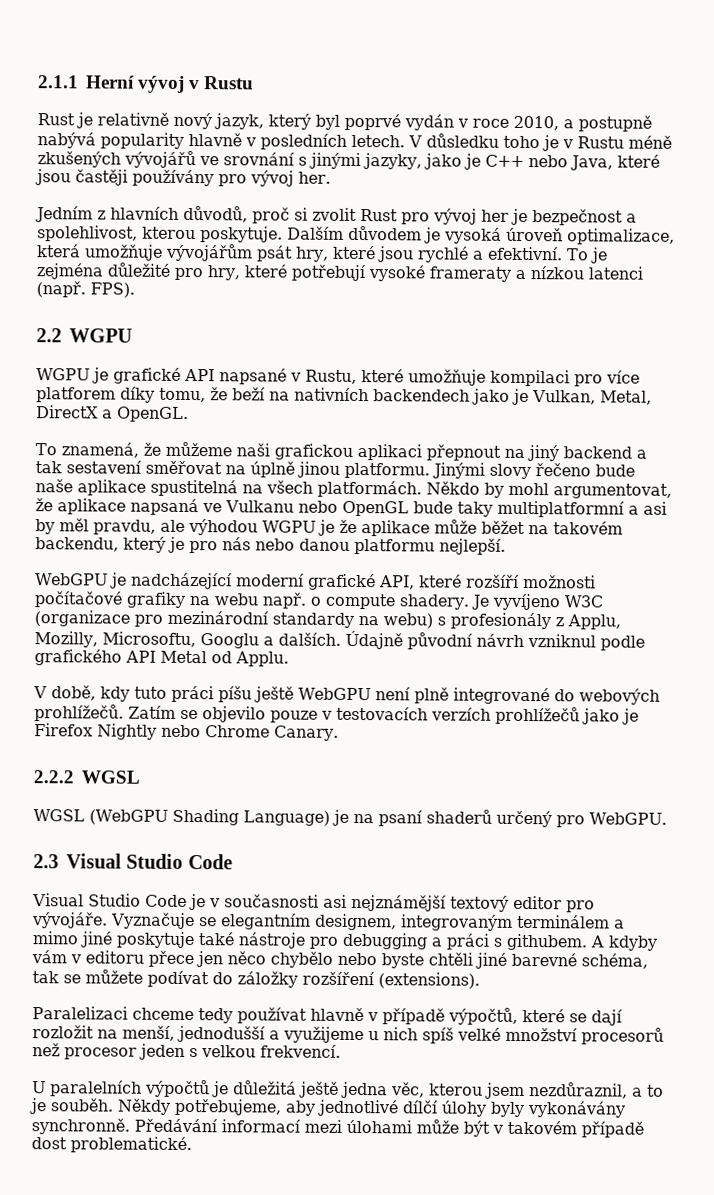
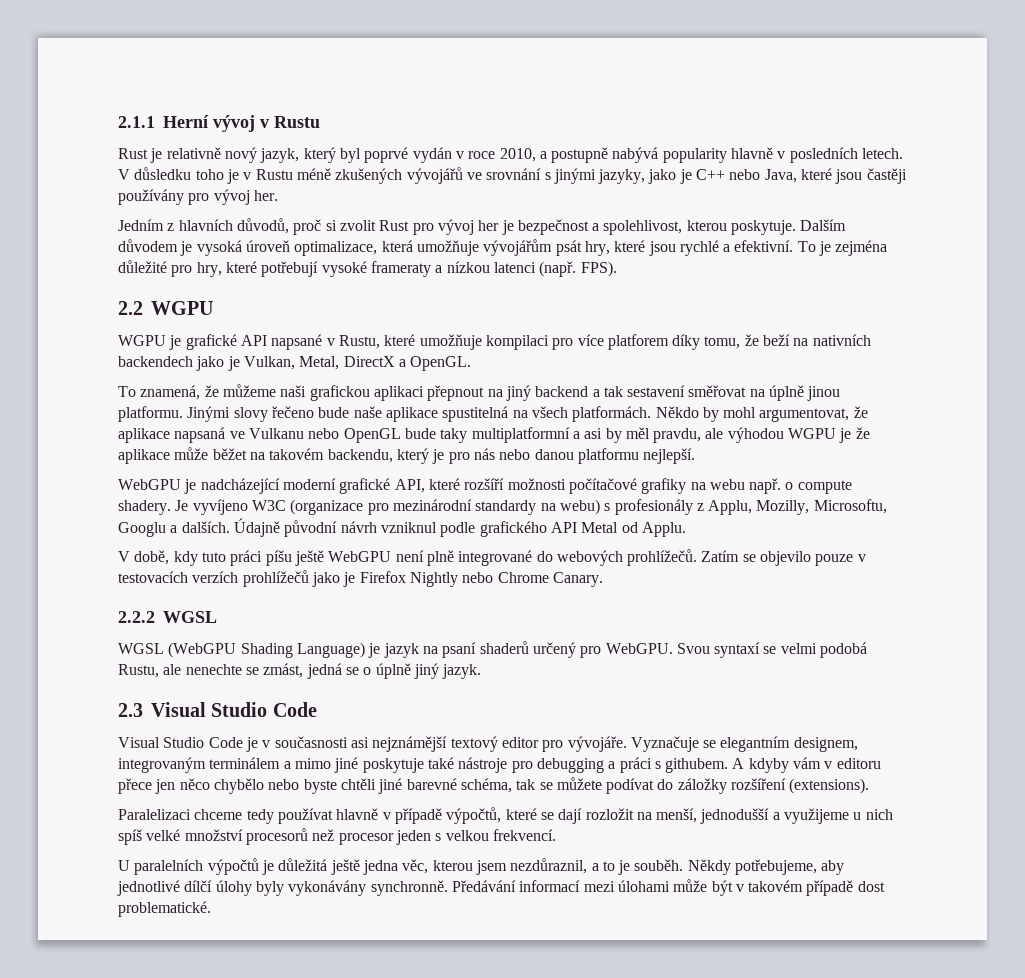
(349, 817) none -> [383,643,419,658] jazyk
(667, 818) none -> [676,642,868,658] [118,663,482,679] Svou syntaxí se velmi podobá Rustu, ale nenechte se zmást, jedná se o úplně jiný jazyk.

